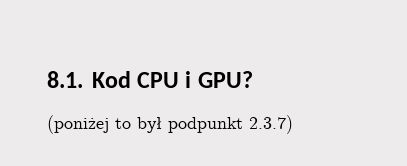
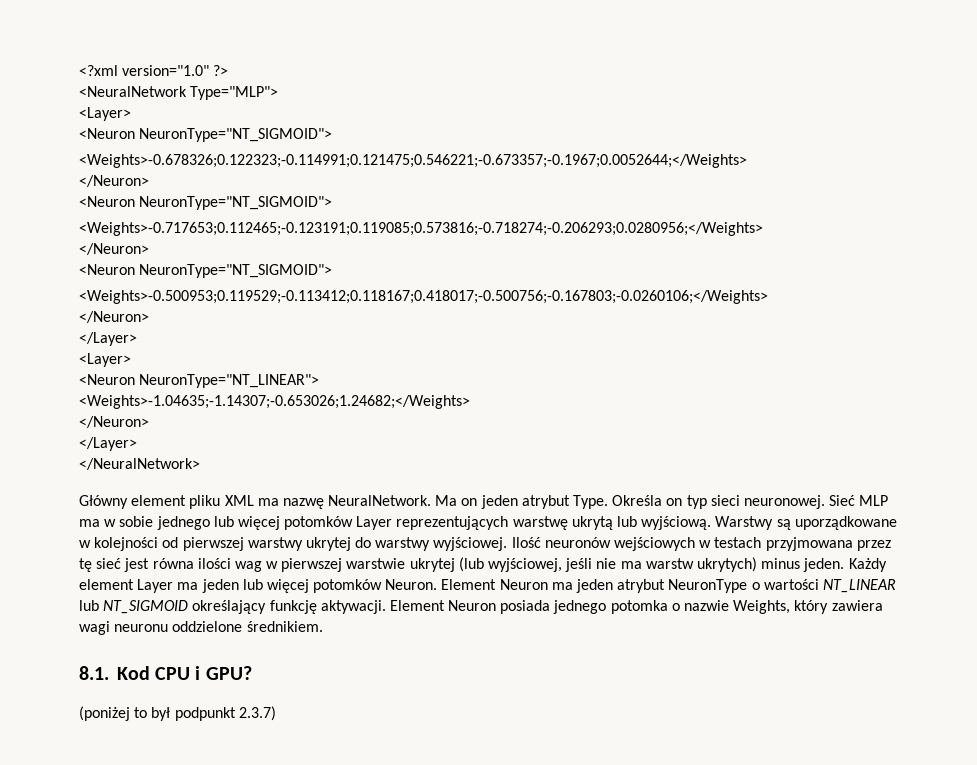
(47, 79) none -> [79,65,229,76] [79,86,279,100] [79,107,131,121] [79,128,333,142] [79,154,747,168] [79,175,149,187] [79,196,333,210] [79,222,763,236] [79,243,149,255] [79,264,333,278] [79,290,768,304] [79,311,149,323] [79,332,137,346] [79,353,131,367] [79,374,320,388] [79,395,470,409] [79,416,149,428] [79,437,137,451] [79,458,200,470] [79,495,889,509] [79,516,897,530] [79,537,891,551] [79,557,887,572] [79,579,896,593] [79,600,883,614] [79,621,323,635] <?xml version="1.0" ?> // <NeuralNetwork Type="MLP"> // <Layer> // <Neuron NeuronType="NT_SIGMOID"> // <Weights>-0.678326;0.122323;-0.114991;0.121475;0.546221;-0.673357;-0.1967;0.0052644;</Weights> // </Neuron> // <Neuron NeuronType="NT_SIGMOID"> // <Weights>-0.717653;0.112465;-0.123191;0.119085;0.573816;-0.718274;-0.206293;0.0280956;</Weights> // </Neuron> // <Neuron NeuronType="NT_SIGMOID"> // <Weights>-0.500953;0.119529;-0.113412;0.118167;0.418017;-0.500756;-0.167803;-0.0260106;</Weights> // </Neuron> // </Layer> // <Layer> // <Neuron NeuronType="NT_LINEAR"> // <Weights>-1.04635;-1.14307;-0.653026;1.24682;</Weights> // </Neuron> // </Layer> // </NeuralNetwork> // Główny element pliku XML ma nazwę NeuralNetwork. Ma on jeden atrybut Type. Określa on typ sieci neuronowej. Sieć MLP ma w sobie jednego lub więcej potomków Layer reprezentujących warstwę ukrytą lub wyjściową. Warstwy są uporządkowane w kolejności od pierwszej warstwy ukrytej do warstwy wyjściowej. Ilość neuronów wejściowych w testach przyjmowana przez tę sieć jest równa ilości wag w pierwszej warstwie ukrytej (lub wyjściowej, jeśli nie ma warstw ukrytych) minus jeden. Każdy element Layer ma jeden lub więcej potomków Neuron. Element Neuron ma jeden atrybut NeuronType o wartości NT_LINEAR lub NT_SIGMOID określający funkcję aktywacji. Element Neuron posiada jednego potomka o nazwie Weights, który zawiera wagi neuronu oddzielone średnikiem. //

